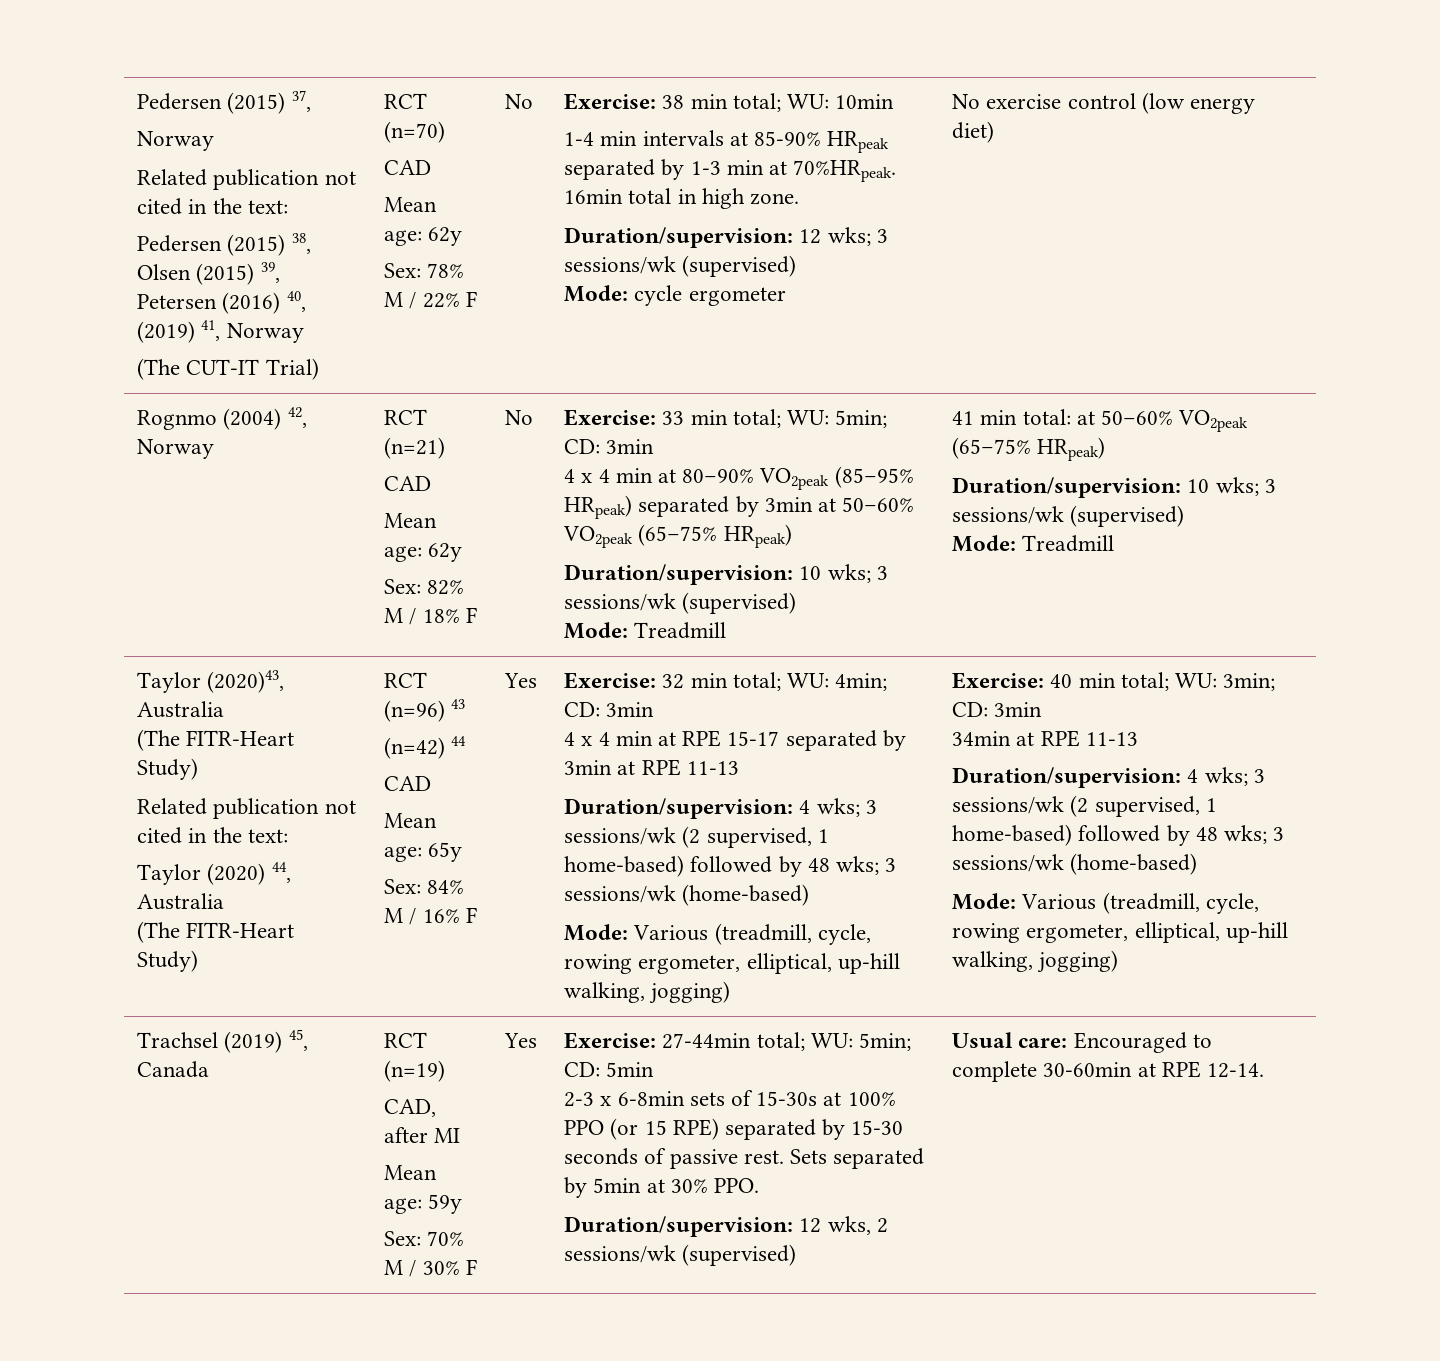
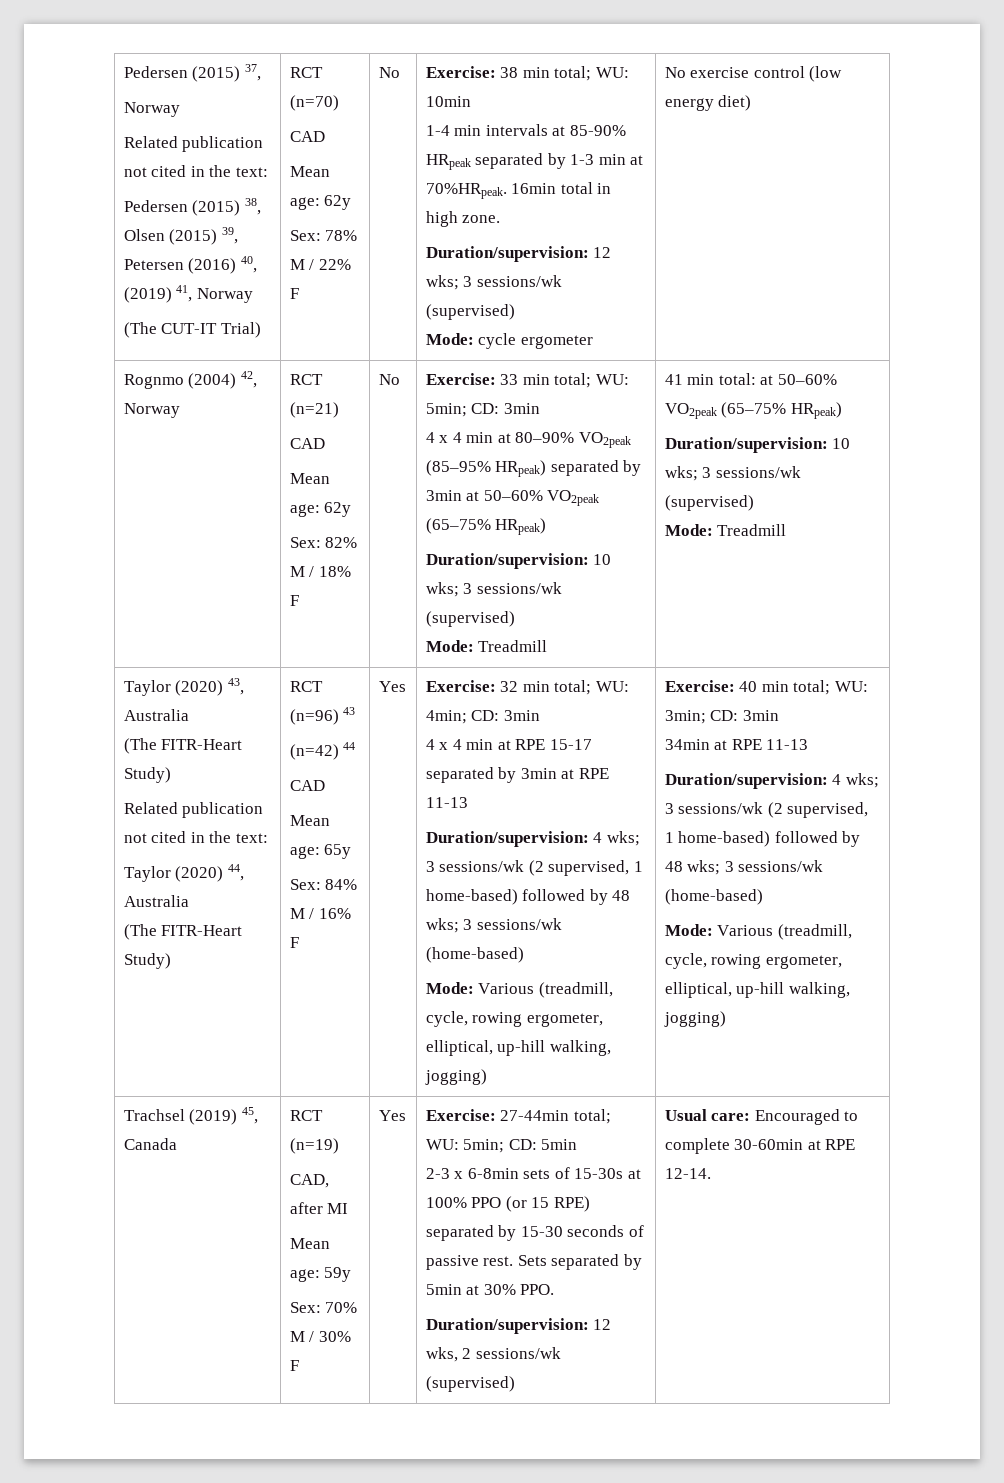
[207,670,285,693] (2020)43, -> [175,678,244,696] (2020) 43,

